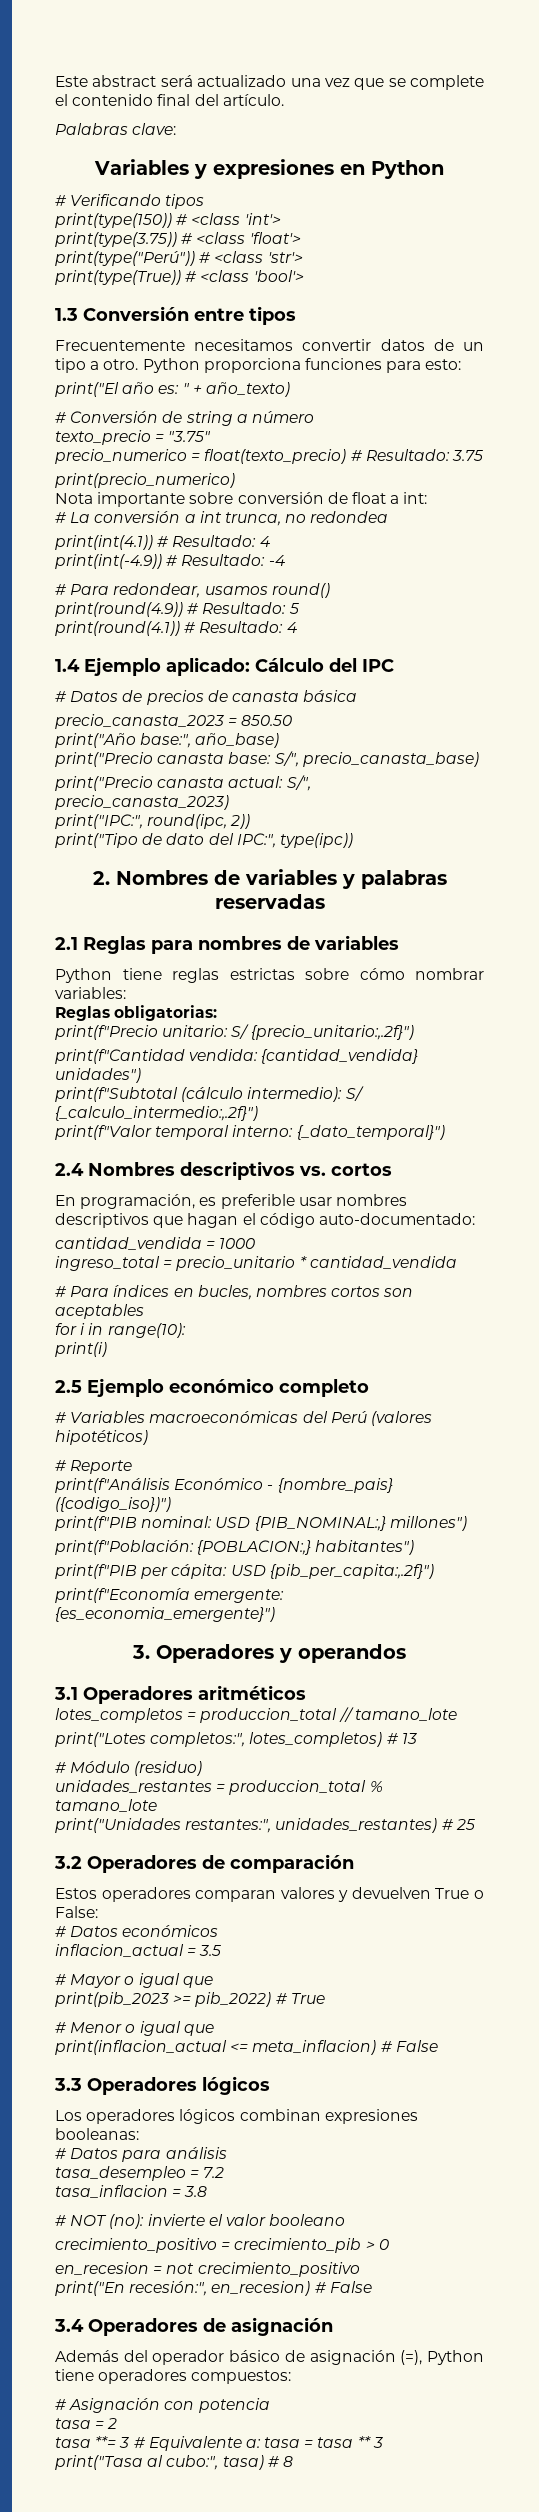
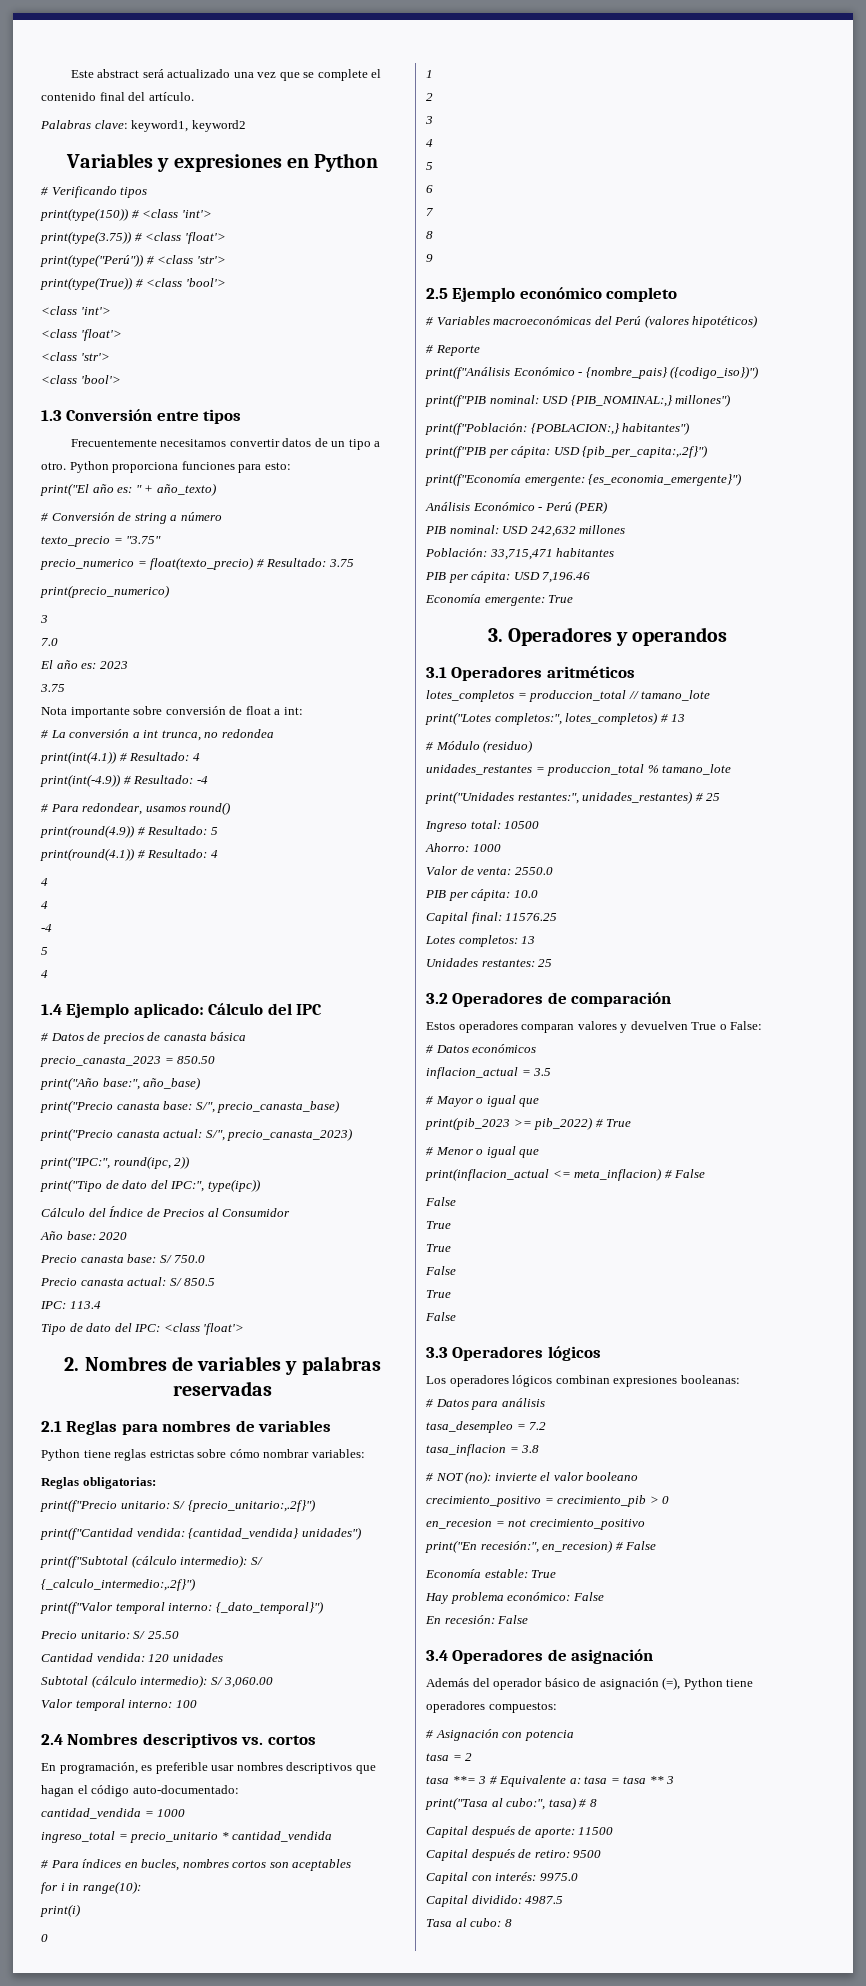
(177, 129) none -> [131,120,246,132] keyword1, keyword2
(304, 276) none -> [41,306,111,315] [41,329,122,341] [41,352,110,361] [41,375,121,384] // <class 'int'> // <class 'float'> // <class 'str'> // <class 'bool'>
(235, 480) none -> [40,615,48,623] [41,638,58,646] [40,660,128,669] [40,684,65,692] // 3 // 7.0 // El año es: 2023 // 3.75
(297, 627) none -> [41,878,48,886] [41,901,48,909] [41,924,52,932] [41,947,48,955] [41,970,48,978] // 4 // 4 // -4 // 5 // 4
(353, 840) none -> [41,1206,291,1217] [40,1231,128,1240] [40,1254,206,1263] [40,1277,216,1286] [40,1301,101,1309] [41,1323,245,1335] // Cálculo del Índice de Precios al Consumidor // Año base: 2020 // Precio canasta base: S/ 750.0 // Precio canasta actual: S/ 850.5 // IPC: 113.4 // Tipo de dato del IPC: <class 'float'>
(445, 1132) none -> [40,1631,179,1639] [41,1653,223,1662] [41,1675,274,1688] [41,1699,197,1711] // Precio unitario: S/ 25.50 // Cantidad vendida: 120 unidades // Subtotal (cálculo intermedio): S/ 3,060.00 // Valor temporal interno: 100
(107, 1349) none -> [41,1934,48,1942] [426,70,433,78] [426,93,433,101] [425,116,433,124] [426,139,433,147] [426,162,433,170] [426,185,433,193] [426,208,433,216] [426,231,433,239] [426,254,433,262] // 0 // 1 // 2 // 3 // 4 // 5 // 6 // 7 // 8 // 9
(275, 1614) none -> [425,501,608,514] [425,525,626,537] [425,548,615,560] [425,571,591,583] [425,594,574,606] // Análisis Económico - Perú (PER) // PIB nominal: USD 242,632 millones // Población: 33,715,471 habitantes // PIB per cápita: USD 7,196.46 // Economía emergente: True
(475, 1824) none -> [425,820,540,832] [425,843,501,852] [426,866,553,875] [425,889,538,901] [426,912,558,924] [425,935,536,947] [426,958,553,967] // Ingreso total: 10500 // Ahorro: 1000 // Valor de venta: 2550.0 // PIB per cápita: 10.0 // Capital final: 11576.25 // Lotes completos: 13 // Unidades restantes: 25
(438, 2046) none -> [425,1197,456,1206] [426,1221,451,1229] [426,1244,451,1252] [425,1266,456,1275] [426,1290,451,1298] [425,1312,456,1321] // False // True // True // False // True // False
(372, 2287) none -> [425,1569,557,1578] [425,1592,604,1604] [425,1615,529,1624] // Economía estable: True // Hay problema económico: False // En recesión: False
(293, 2461) none -> [426,1826,614,1838] [426,1849,602,1861] [426,1872,578,1884] [426,1895,564,1907] [426,1918,512,1927] // Capital después de aporte: 11500 // Capital después de retiro: 9500 // Capital con interés: 9975.0 // Capital dividido: 4987.5 // Tasa al cubo: 8

